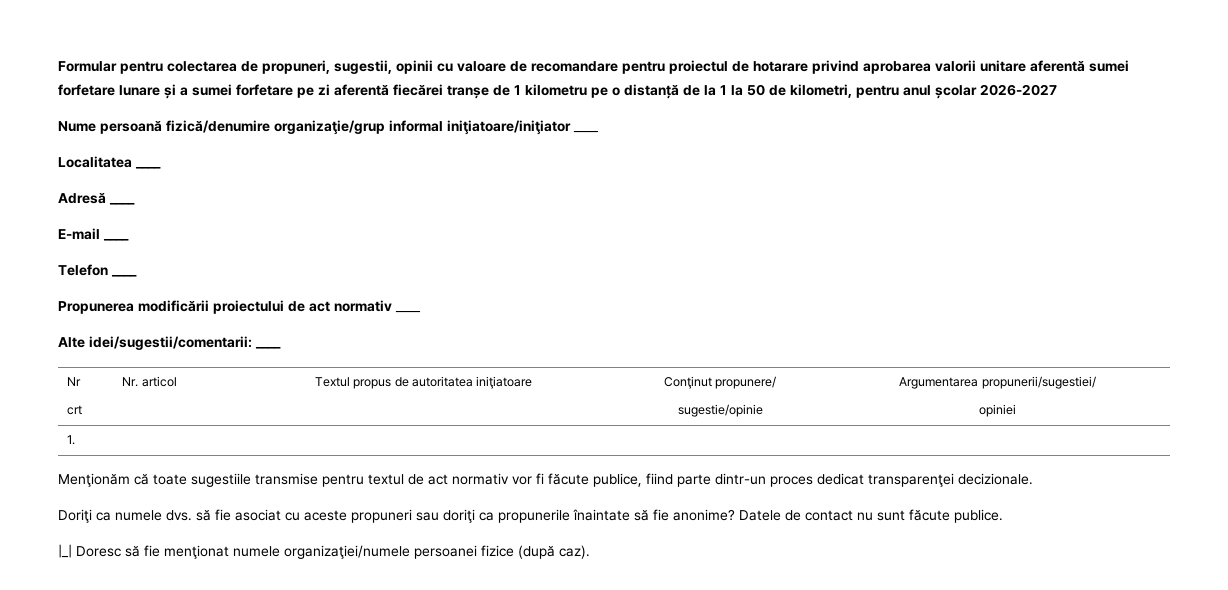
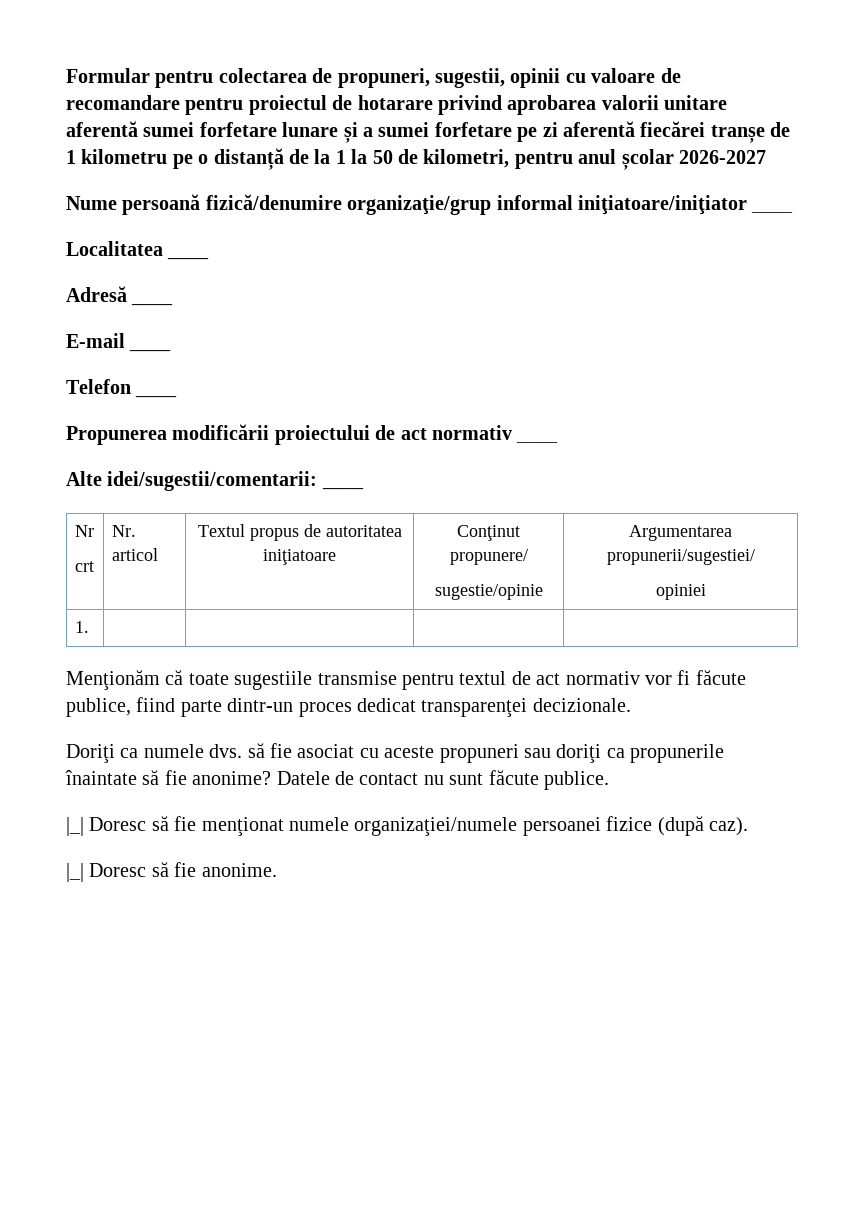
(590, 552) none -> [66,862,277,882] // |_| Doresc să fie anonime.

